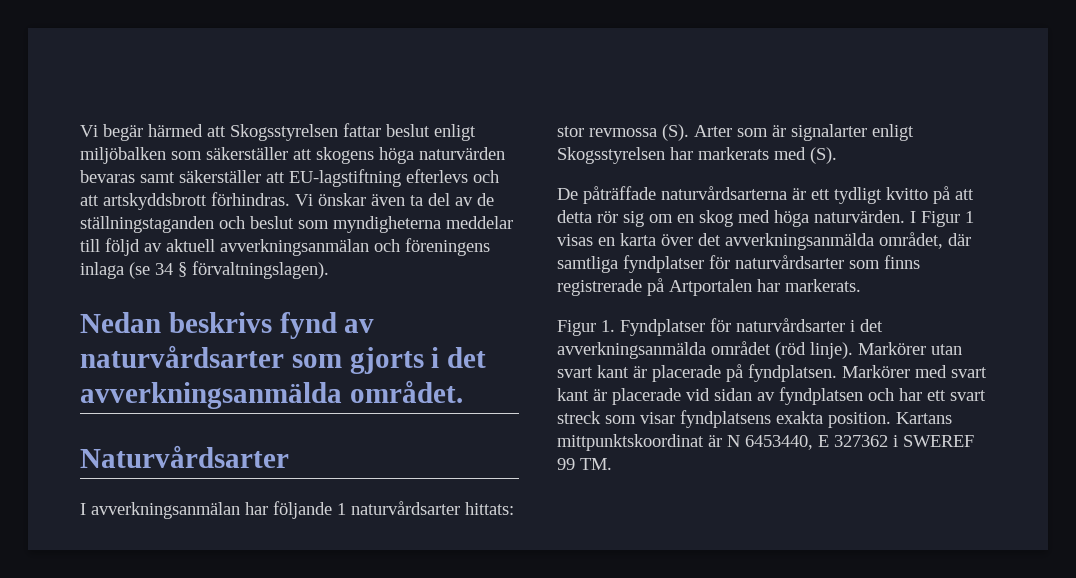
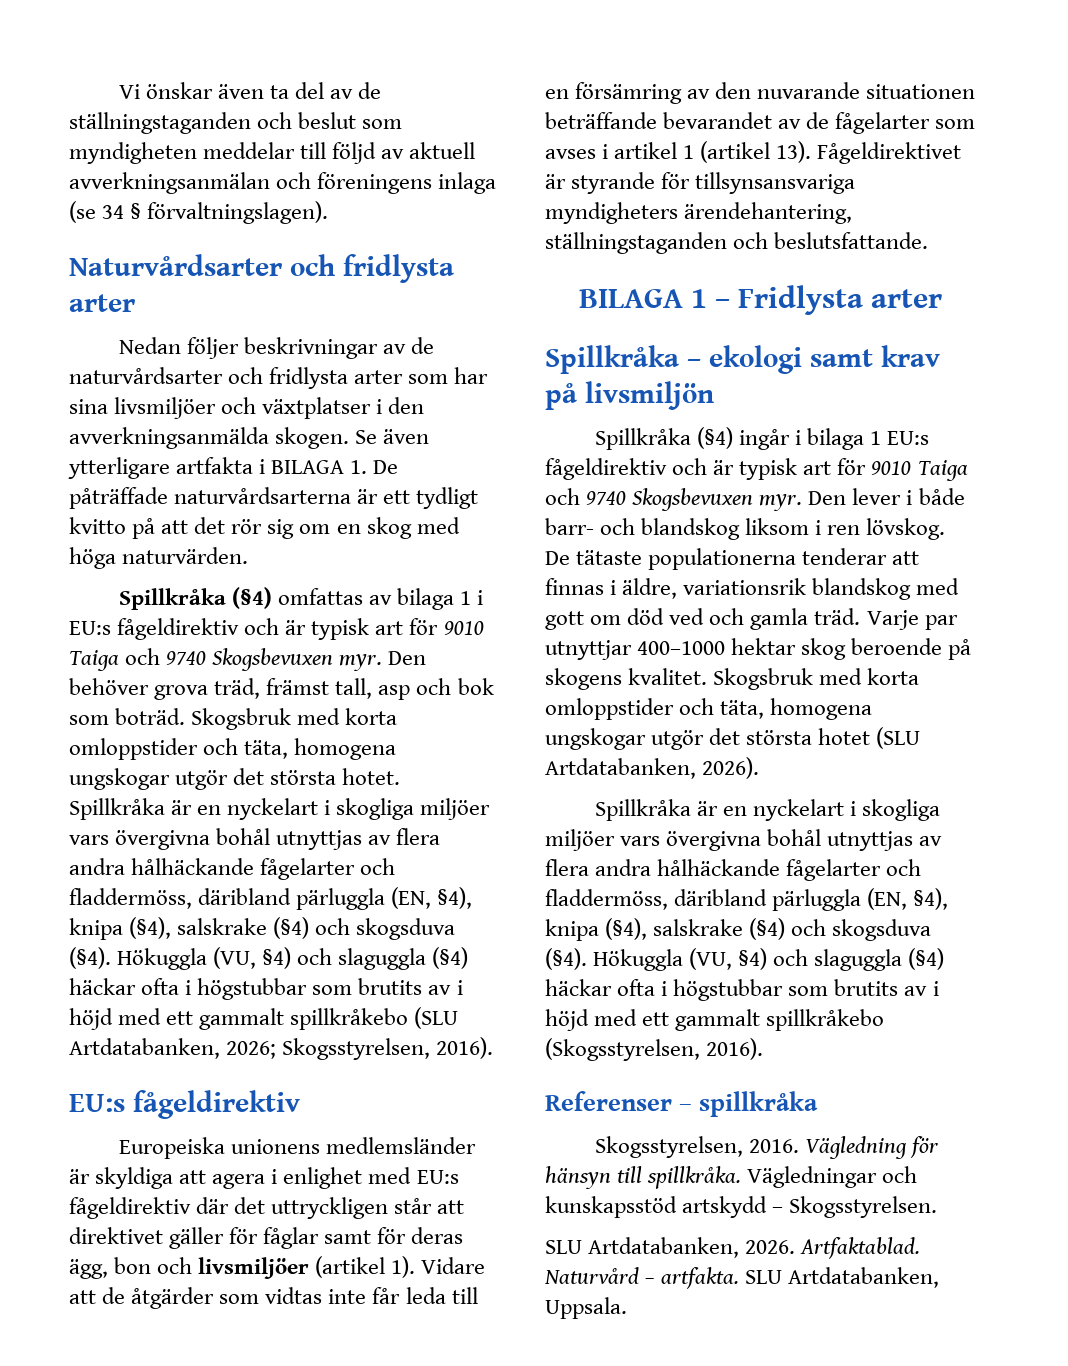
[80,123,476,141] [80,147,505,164] [80,169,499,187] [80,192,313,210] Vi begär härmed att Skogsstyrelsen fattar beslut enligt miljöbalken som säkerställer att skogens höga naturvärden bevaras samt säkerställer att EU-lagstiftning efterlevs och att artskyddsbrott förhindras. Vi -> [118,84,140,99] Vi
[333,216,441,233] myndigheterna -> [69,142,197,164] myndigheten
[80,312,375,339] [80,345,487,374] [80,380,463,409] [80,445,289,468] [80,501,514,519] [557,124,914,141] [557,147,837,164] Nedan beskrivs fynd av naturvårdsarter som gjorts i det avverkningsanmälda området. // Naturvårdsarter // I avverkningsanmälan har följande 1 naturvårdsarter hittats: stor revmossa (S). Arter som är signalarter enligt Skogsstyrelsen har markerats med (S). // -> [69,254,454,283] [69,294,135,312] [118,337,435,359] [69,367,489,389] [69,397,425,419] [69,427,430,449] [68,457,368,479] Naturvårdsarter och fridlysta arter // Nedan följer beskrivningar av de naturvårdsarter och fridlysta arter som har sina livsmiljöer och växtplatser i den avverkningsanmälda skogen. Se även ytterligare artfakta i BILAGA 1.
[557,210,592,223] detta -> [194,517,226,534] det
[910,211,974,227] [557,232,971,250] [557,255,920,273] [557,278,861,296] [557,318,883,336] [557,341,962,359] [557,364,987,382] [557,387,986,405] [557,410,952,428] [557,434,974,451] [557,458,612,470] I Figur 1 visas en karta över det avverkningsanmälda området, där samtliga fyndplatser för naturvårdsarter som finns registrerade på Artportalen har markerats. // Figur 1. Fyndplatser för naturvårdsarter i det avverkningsanmälda området (röd linje). Markörer utan svart kant är placerade på fyndplatsen. Markörer med svart kant är placerade vid sidan av fyndplatsen och har ett svart streck som visar fyndplatsens exakta position. Kartans mittpunktskoordinat är N 6453440, E 327362 i SWEREF 99 TM. -> [118,587,484,610] [69,618,484,640] [69,648,427,671] [69,678,494,700] [69,708,398,730] [69,738,397,760] [69,768,401,790] [69,798,491,820] [69,828,441,850] [69,858,396,880] [69,887,473,910] [69,917,456,940] [69,947,469,970] [69,978,463,1000] [69,1007,459,1030] [69,1037,494,1060] [69,1090,300,1119] [118,1137,476,1159] [69,1167,459,1189] [69,1197,465,1219] [69,1227,464,1249] [69,1256,486,1279] [69,1287,478,1309] [545,82,976,104] [545,112,976,134] [545,141,962,164] [545,172,856,194] [545,202,853,224] [545,232,929,254] [578,285,943,315] [545,345,940,374] [545,381,714,410] [594,427,930,450] [545,458,968,481] [545,488,965,511] [545,518,946,540] [545,548,920,570] [545,578,960,600] [545,608,958,630] [545,638,972,660] [545,668,920,690] [545,698,873,720] [545,727,921,750] [545,757,760,779] [594,799,941,821] [545,829,943,851] [545,859,922,881] [545,888,949,911] [545,918,932,941] [545,948,945,971] [545,979,939,1001] [545,1009,885,1031] [545,1038,764,1061] [545,1091,819,1117] [594,1136,939,1159] [545,1166,918,1189] [545,1196,938,1218] [545,1237,921,1259] [544,1267,940,1289] [545,1297,627,1319] // Spillkråka (§4) omfattas av bilaga 1 i EU:s fågeldirektiv och är typisk art för 9010 Taiga och 9740 Skogsbevuxen myr. Den behöver grova träd, främst tall, asp och bok som boträd. Skogsbruk med korta omloppstider och täta, homogena ungskogar utgör det största hotet. Spillkråka är en nyckelart i skogliga miljöer vars övergivna bohål utnyttjas av flera andra hålhäckande fågelarter och fladdermöss, däribland pärluggla (EN, §4), knipa (§4), salskrake (§4) och skogsduva (§4). Hökuggla (VU, §4) och slaguggla (§4) häckar ofta i högstubbar som brutits av i höjd med ett gammalt spillkråkebo (SLU Artdatabanken, 2026; Skogsstyrelsen, 2016). // EU:s fågeldirektiv // Europeiska unionens medlemsländer är skyldiga att agera i enlighet med EU:s fågeldirektiv där det uttryckligen står att direktivet gäller för fåglar samt för deras ägg, bon och livsmiljöer (artikel 1). Vidare att de åtgärder som vidtas inte får leda till en försämring av den nuvarande situationen beträffande bevarandet av de fågelarter som avses i artikel 1 (artikel 13). Fågeldirektivet är styrande för tillsynsansvariga myndigheters ärendehantering, ställningstaganden och beslutsfattande. // BILAGA 1 – Fridlysta arter // Spillkråka – ekologi samt krav på livsmiljön // Spillkråka (§4) ingår i bilaga 1 EU:s fågeldirektiv och är typisk art för 9010 Taiga och 9740 Skogsbevuxen myr. Den lever i både barr- och blandskog liksom i ren lövskog. De tätaste populationerna tenderar att finnas i äldre, variationsrik blandskog med gott om död ved och gamla träd. Varje par utnyttjar 400–1000 hektar skog beroende på skogens kvalitet. Skogsbruk med korta omloppstider och täta, homogena ungskogar utgör det största hotet (SLU Artdatabanken, 2026). // Spillkråka är en nyckelart i skogliga miljöer vars övergivna bohål utnyttjas av flera andra hålhäckande fågelarter och fladdermöss, däribland pärluggla (EN, §4), knipa (§4), salskrake (§4) och skogsduva (§4). Hökuggla (VU, §4) och slaguggla (§4) häckar ofta i högstubbar som brutits av i höjd med ett gammalt spillkråkebo (Skogsstyrelsen, 2016). // Referenser – spillkråka // Skogsstyrelsen, 2016. Vägledning för hänsyn till spillkråka. Vägledningar och kunskapsstöd artskydd – Skogsstyrelsen. // SLU Artdatabanken, 2026. Artfaktablad. Naturvård – artfakta. SLU Artdatabanken, Uppsala.

